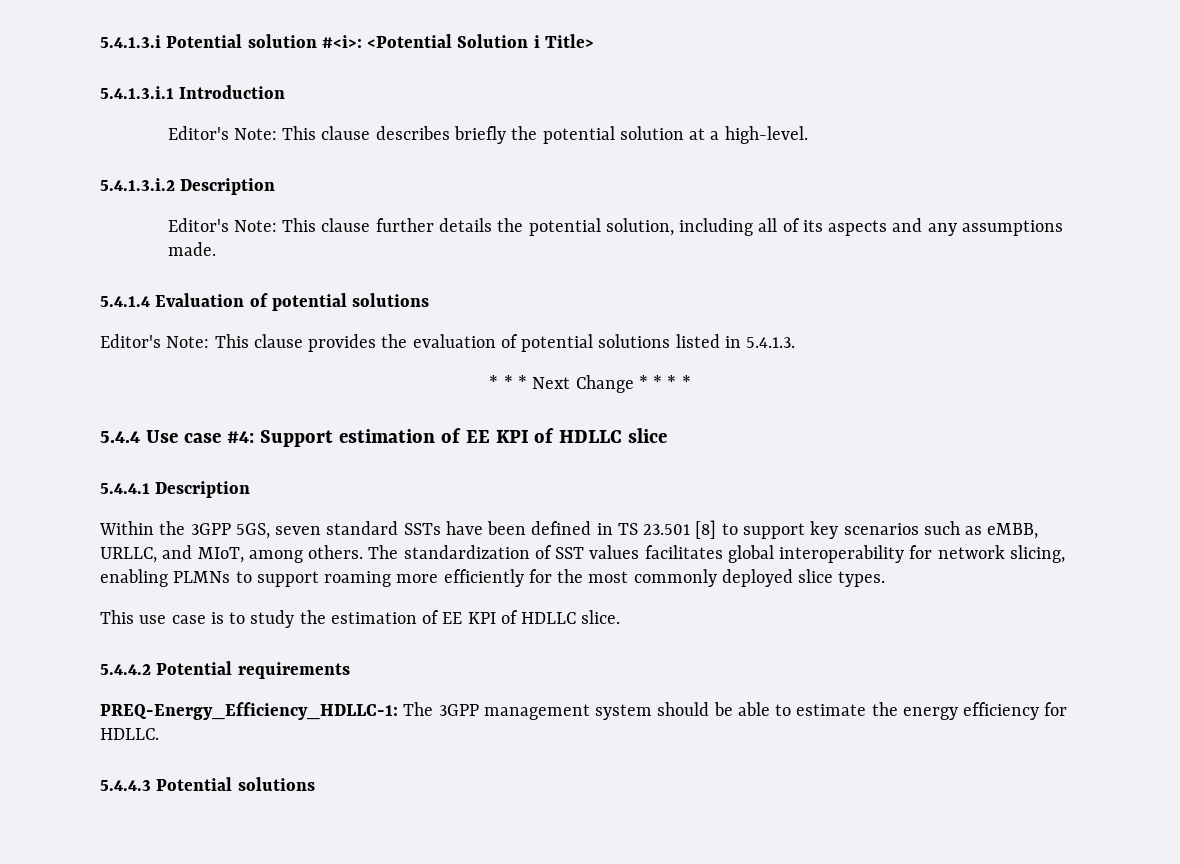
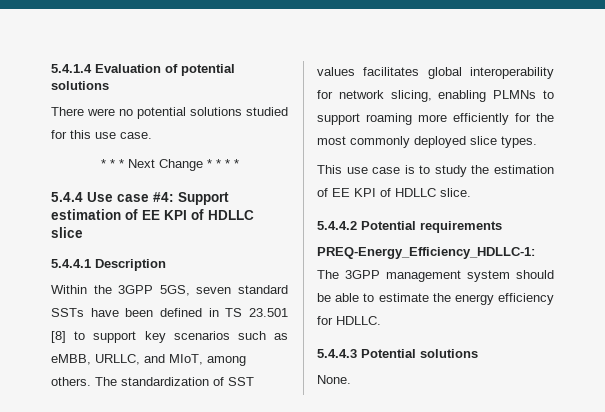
[100,34,594,48] [100,85,286,99] [167,126,808,144] [100,178,276,195] [167,218,1063,236] [167,242,216,256] 5.4.1.3.i Potential solution #<i>: <Potential Solution i Title> // 5.4.1.3.i.1 Introduction // Editor's Note: This clause describes briefly the potential solution at a high-level. // 5.4.1.3.i.2 Description // Editor's Note: This clause further details the potential solution, including all of its aspects and any assumptions made. // -> (51, 68) none
[100,334,796,352] Editor's Note: This clause provides the evaluation of potential solutions listed in 5.4.1.3. -> [51,107,288,119] [51,130,152,139] There were no potential solutions studied for this use case.
(315, 784) none -> [317,375,351,384] // None.

